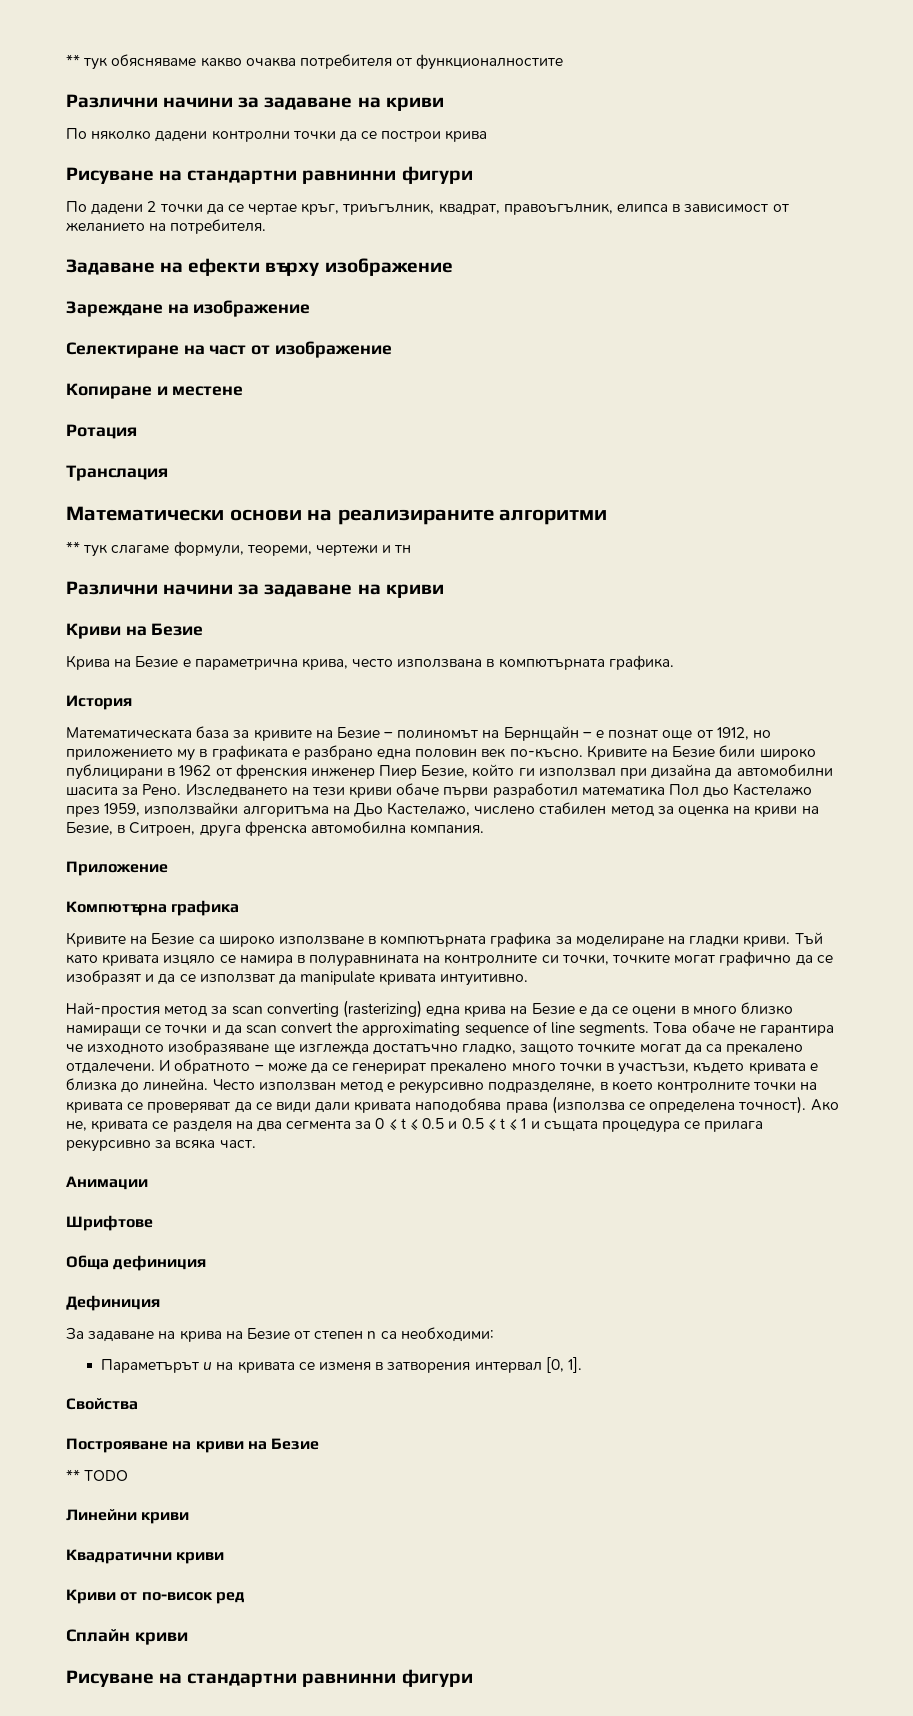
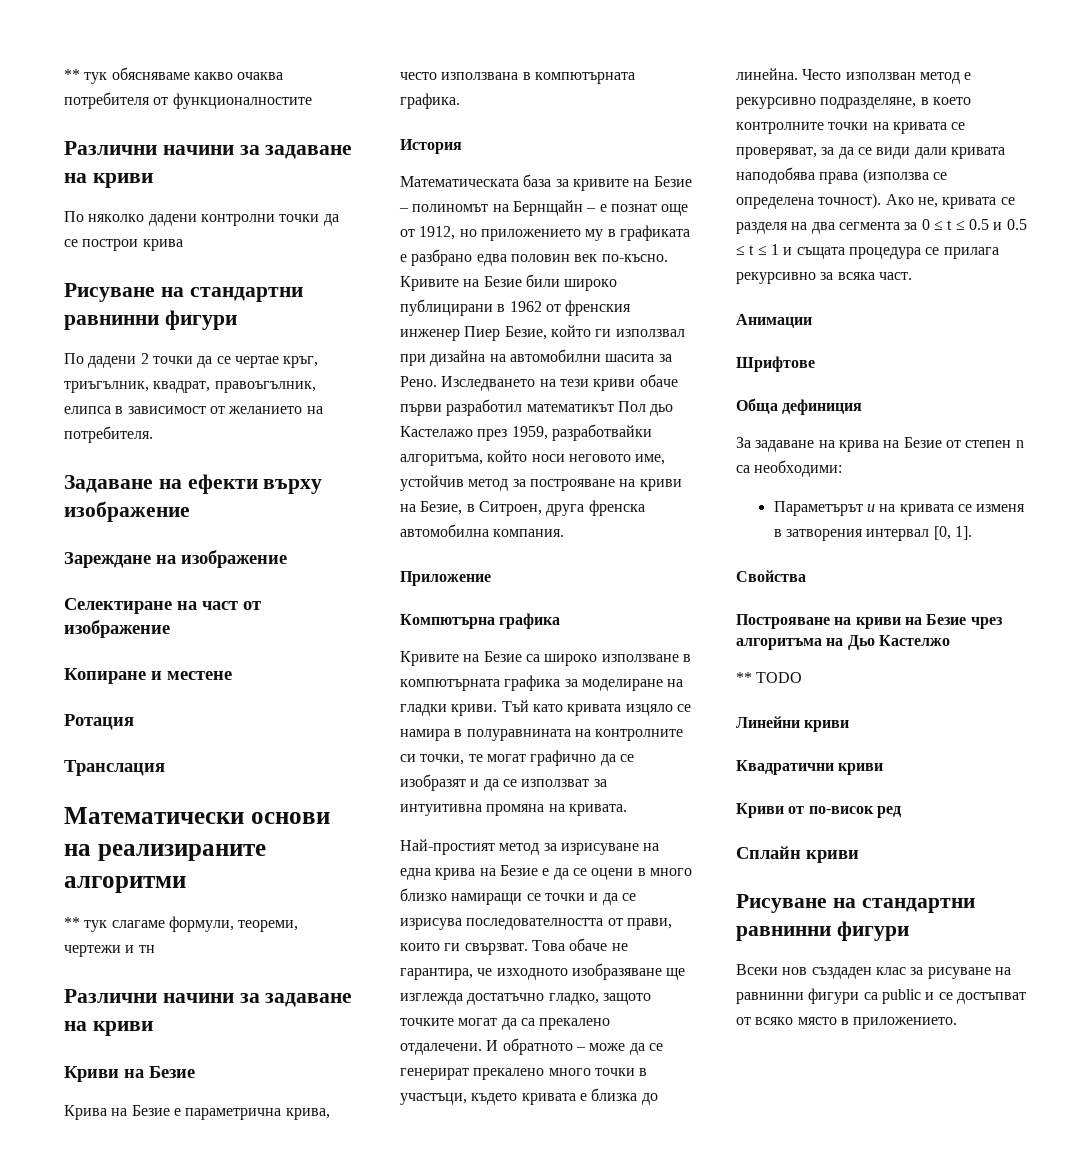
[377,749,412,760] една -> [476,254,507,266] едва
[715,768,733,779] да -> [489,354,506,362] на
[581,786,665,796] математика -> [526,404,614,412] математикът
[144,802,730,817] използвайки алгоритъма на Дьо Кастелажо, числено стабилен метод за оценка -> [551,424,652,441] [400,450,666,466] [400,475,615,491] разработвайки алгоритъма, който носи неговото име, устойчив метод за построяване
[612,954,671,964] точките -> [468,754,483,762] те
[278,971,529,986] [66,1000,422,1018] да manipulate кривата интуитивно. // Най-простия метод за scan converting (rasterizing) -> [593,779,607,787] [400,804,627,816] [400,839,660,855] за интуитивна промяна на кривата. // Най-простият метод за изрисуване на
[245,1021,650,1036] scan convert the approximating sequence of line segments. -> [621,893,636,901] [400,918,672,930] [400,943,528,955] се изрисува последователността от прави, които ги свързват.
[759,1025,834,1036] гарантира -> [400,968,473,980] гарантира,
[618,1063,690,1075] участъзи, -> [400,1093,467,1105] участъци,
[147,1102,231,1113] проверяват -> [736,147,835,159] проверяват, за
[66,1295,160,1311] // Дефиниция -> (863, 407) none
(320, 1444) none -> [970,617,1003,629] [736,635,950,650] чрез алгоритъма на Дьо Кастелжо
(473, 1678) none -> [736,964,1011,979] [736,988,1026,1004] [736,1017,958,1029] // Всеки нов създаден клас за рисуване на равнинни фигури са public и се достъпват от всяко място в приложението.

